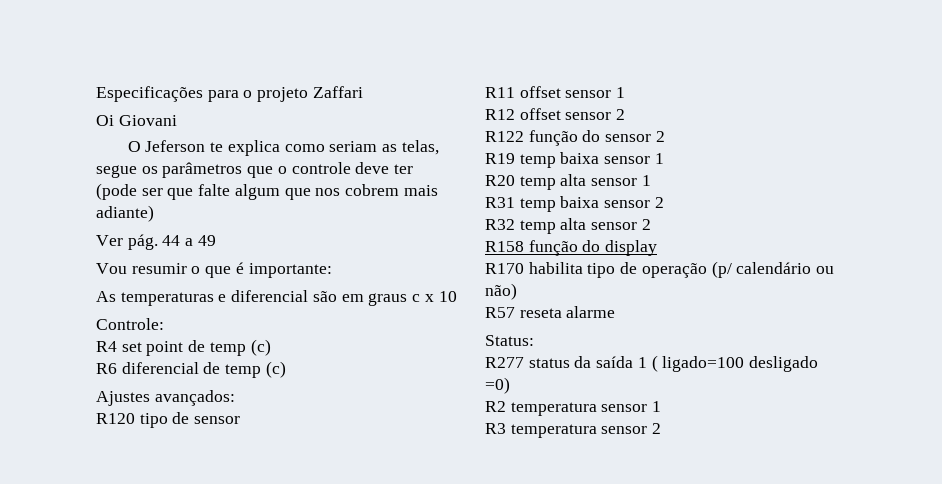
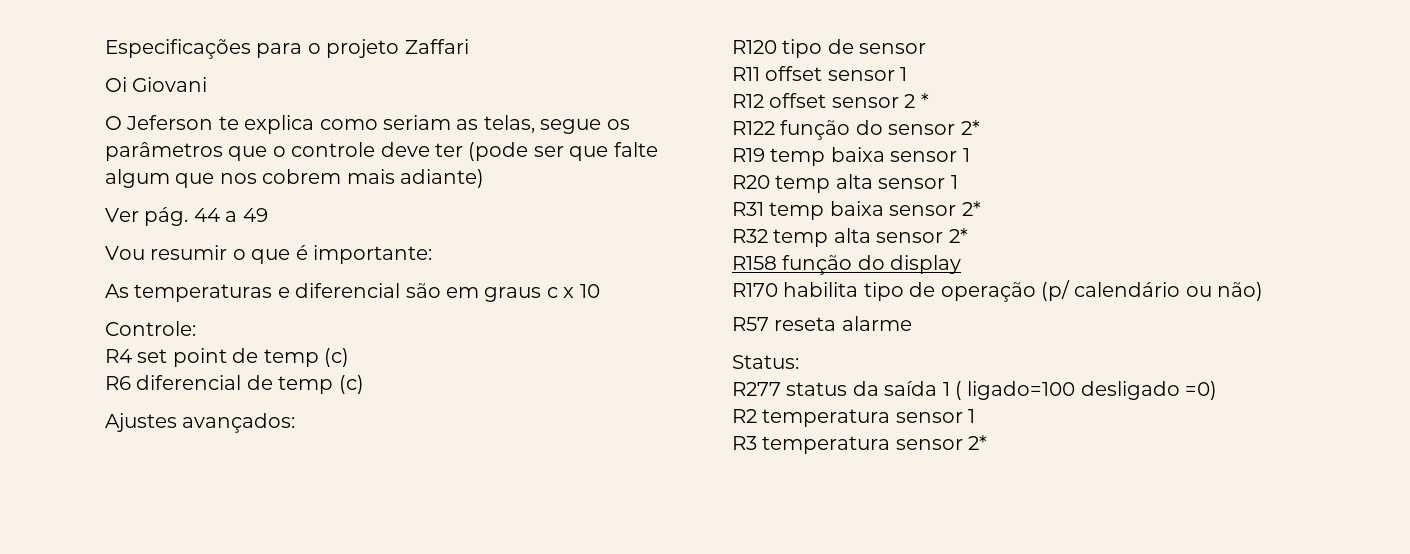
(626, 114) none -> [920,93,929,108] *
[655,131,665,142] 2 -> [960,120,980,135] 2*
[654,197,664,208] 2 -> [961,201,981,216] 2*
[641,219,651,230] 2 -> [948,228,968,243] 2*
[652,423,662,434] 2 -> [968,435,988,450] 2*

